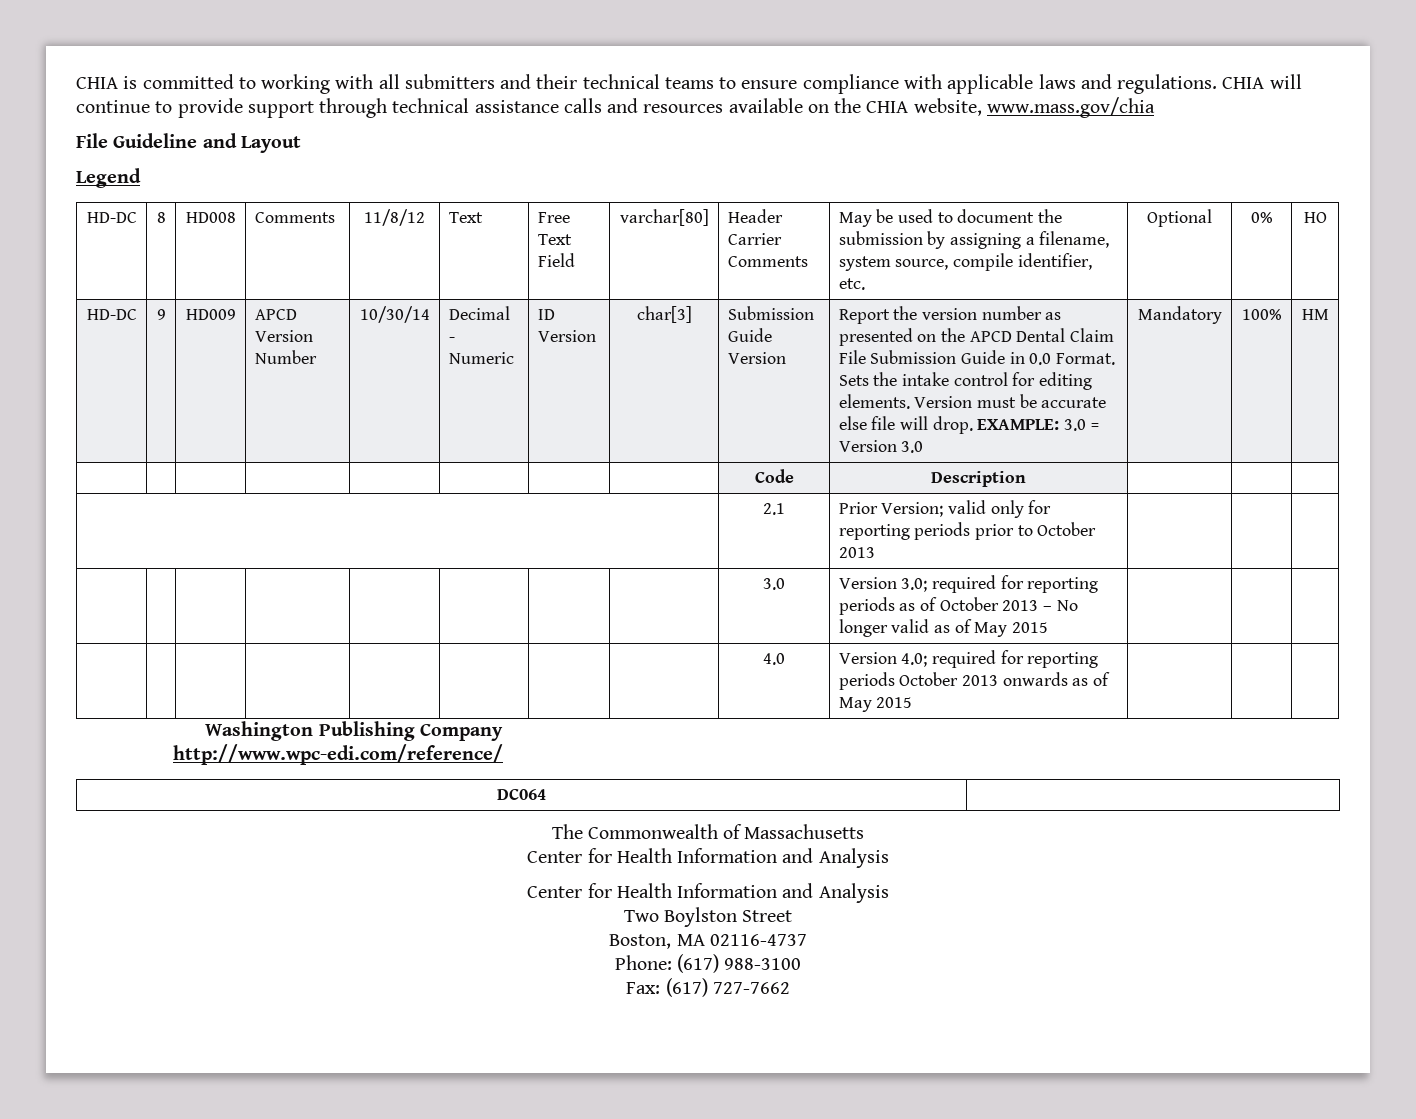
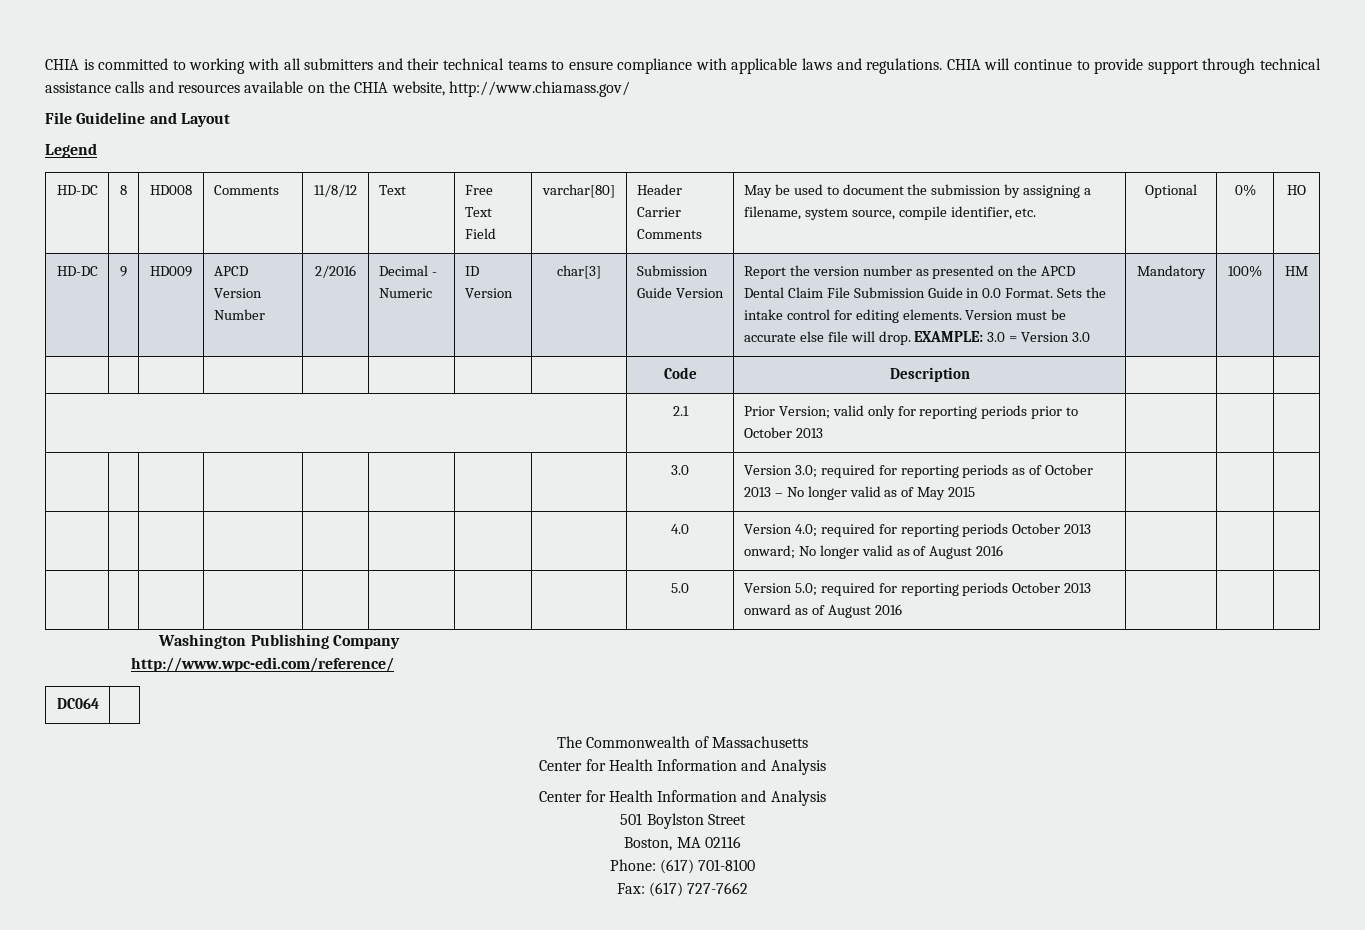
[986,97,1155,118] www.mass.gov/chia -> [448,81,630,97] http://www.chiamass.gov/
[359,306,430,323] 10/30/14 -> [315,265,356,278] 2/2016
[1002,672,1111,686] [838,697,913,712] onwards as of May 2015 -> [743,545,1004,559] [671,583,689,593] [743,582,1092,596] [743,604,902,618] onward; No longer valid as of August 2016 | | | // | | | | | | | | 5.0 | Version 5.0; required for reporting periods October 2013 onward as of August 2016
[623,910,659,922] Two -> [620,813,643,825] 501
[709,934,807,946] 02116-4737 -> [704,836,741,848] 02116
[724,958,802,970] 988-3100 -> [698,859,756,871] 701-8100

